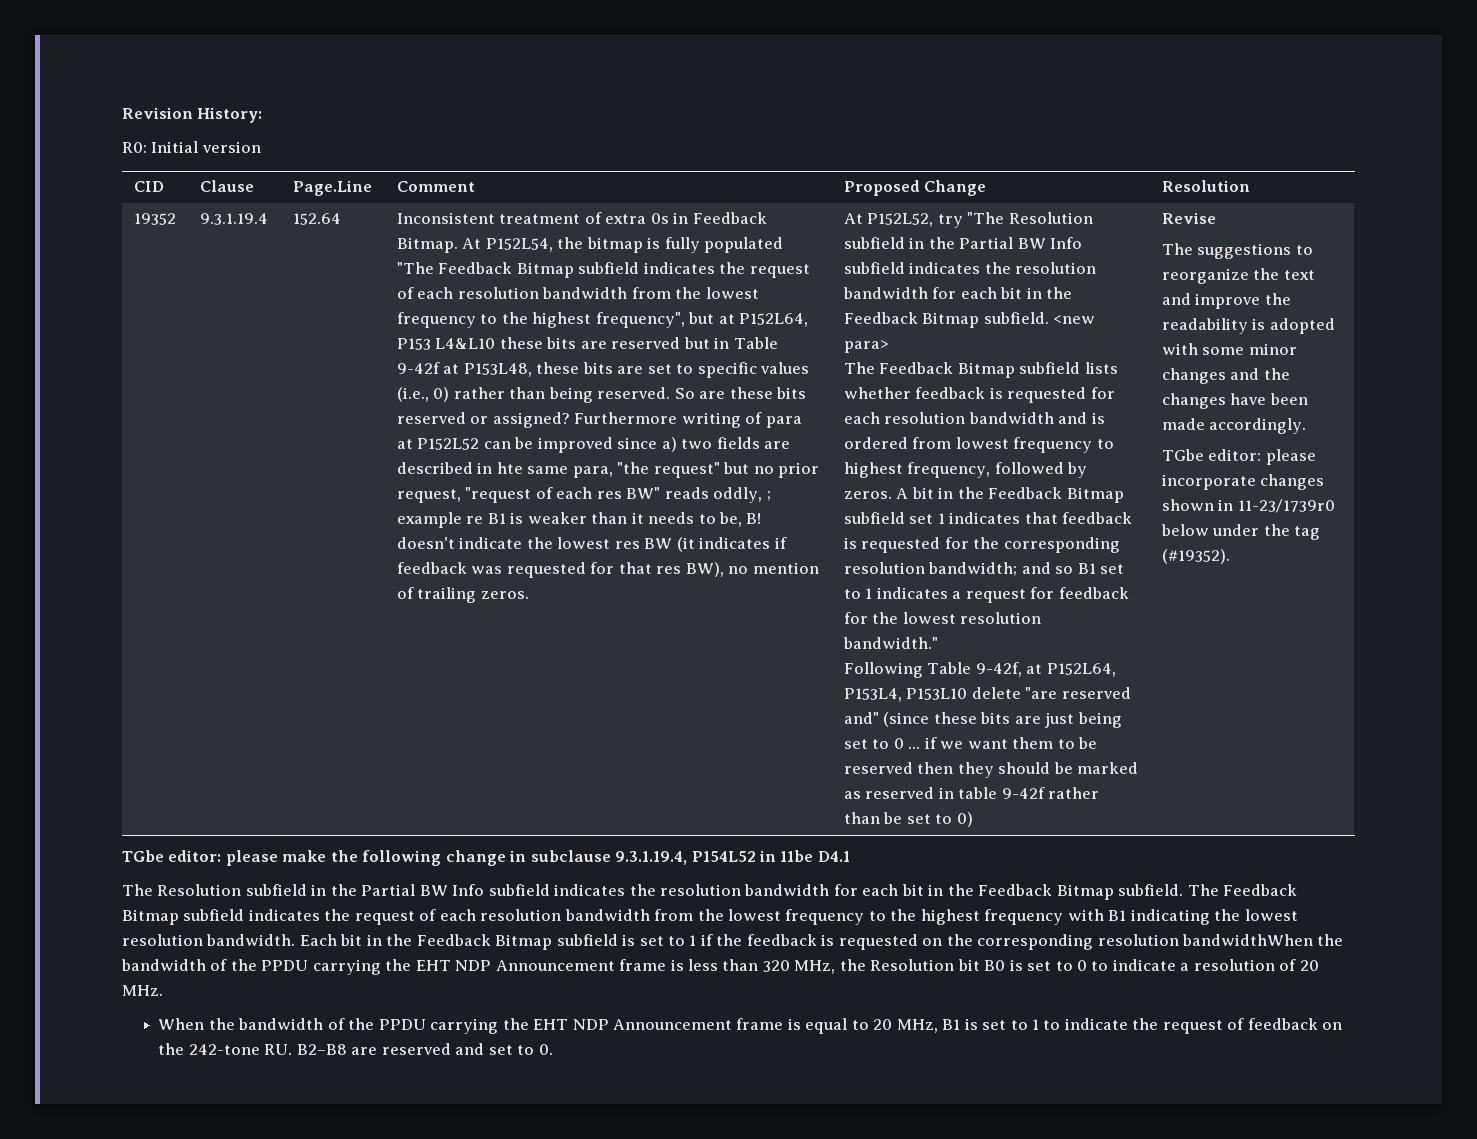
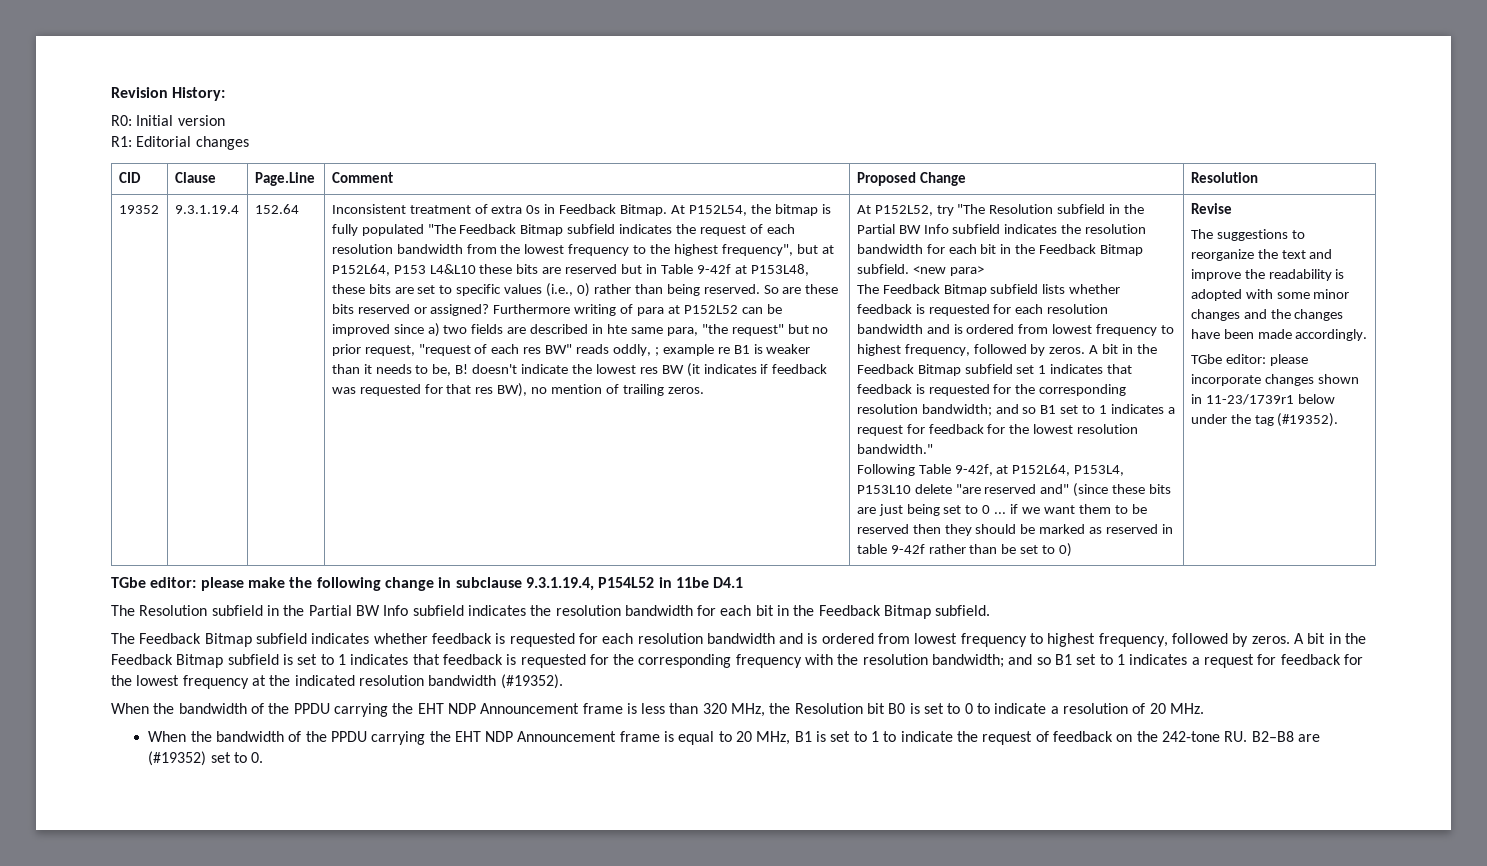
(261, 147) none -> [111,136,249,150] // R1: Editorial changes
[1237,499,1335,513] 11-23/1739r0 -> [1205,394,1294,405] 11-23/1739r1
(1184, 890) none -> (991, 610) //
[324,909,1298,925] [122,934,337,946] the request of each resolution bandwidth from the lowest frequency to the highest frequency with B1 indicating the lowest resolution bandwidth. Each -> [373,633,1305,647] whether feedback is requested for each resolution bandwidth and is ordered from lowest frequency to highest frequency, followed by zeros. A
[700,934,1314,950] if the feedback is requested on the corresponding resolution bandwidthWhen -> [350,654,1363,668] [111,674,563,689] [111,703,149,714] indicates that feedback is requested for the corresponding frequency with the resolution bandwidth; and so B1 set to 1 indicates a request for feedback for the lowest frequency at the indicated resolution bandwidth (#19352). // When
[381,1043,485,1055] reserved and -> [148,751,207,766] (#19352)

